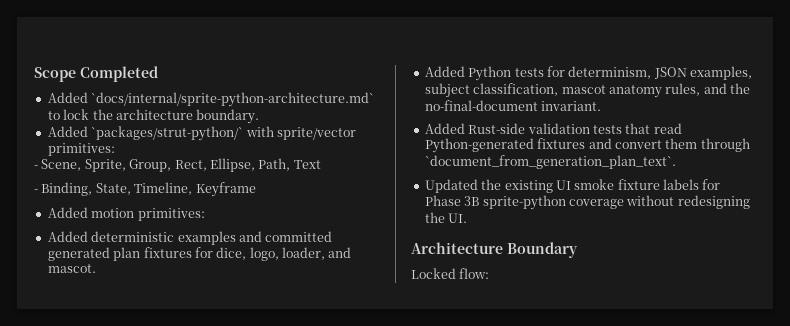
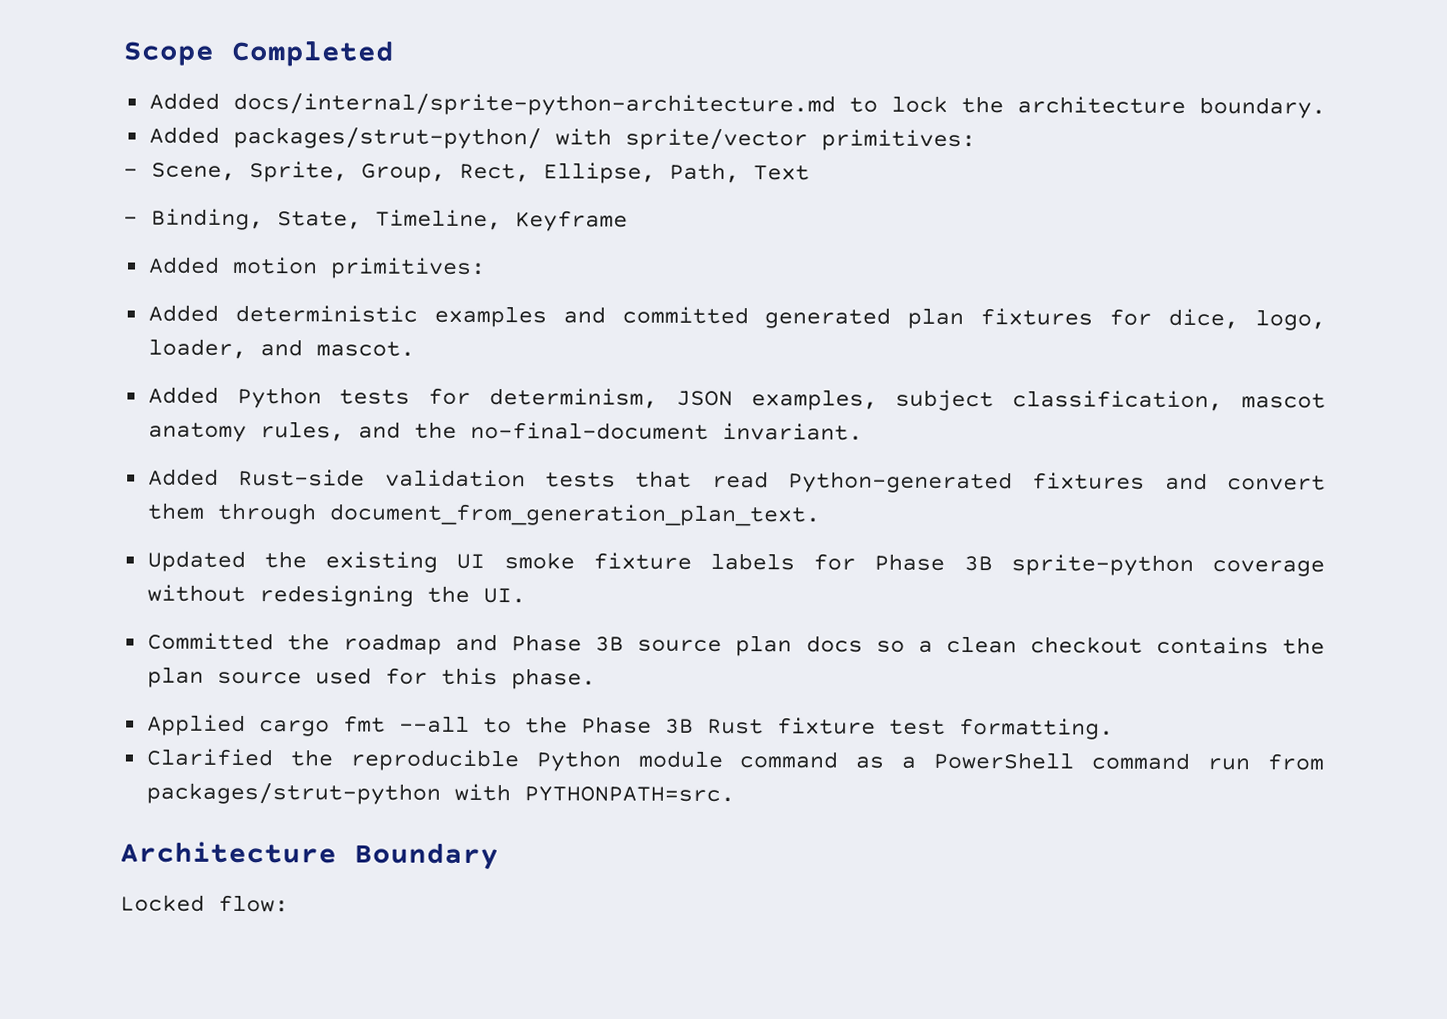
[91,92,375,107] `docs/internal/sprite-python-architecture.md` -> [232,92,836,117] docs/internal/sprite-python-architecture.md
[91,126,244,141] `packages/strut-python/` -> [232,126,542,150] packages/strut-python/
[424,155,676,169] `document_from_generation_plan_text`. -> [328,503,821,527] document_from_generation_plan_text.
(468, 218) none -> [146,632,1326,657] [146,666,596,690] [146,714,1114,740] [145,748,1324,772] [145,782,735,805] // Committed the roadmap and Phase 3B source plan docs so a clean checkout contains the plan source used for this phase. // Applied cargo fmt --all to the Phase 3B Rust fixture test formatting. // Clarified the reproducible Python module command as a PowerShell command run from packages/strut-python with PYTHONPATH=src.

